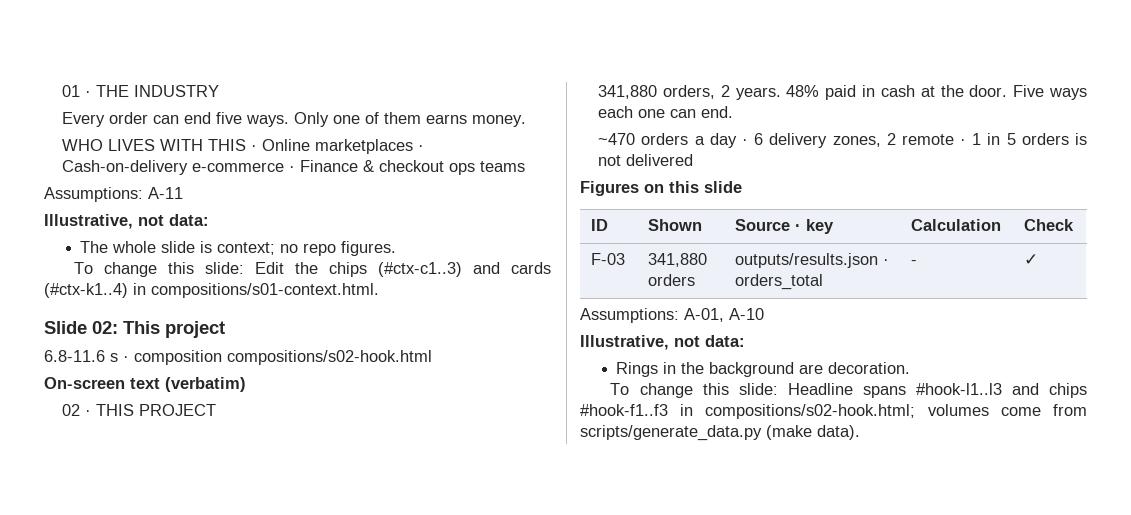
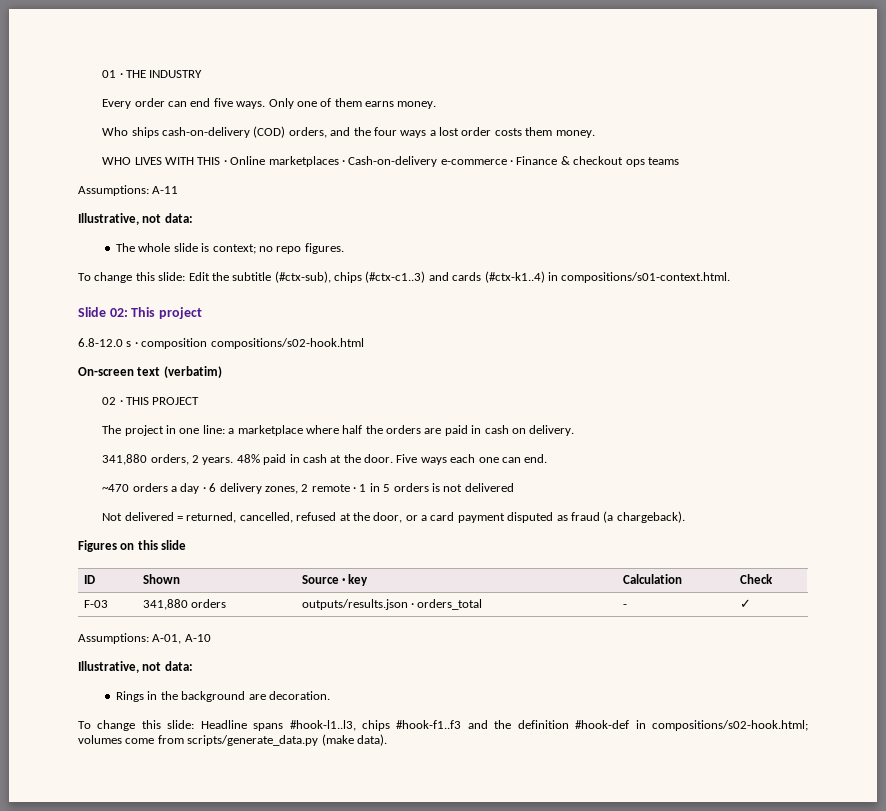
(527, 121) none -> [102,126,595,138] // Who ships cash-on-delivery (COD) orders, and the four ways a lost order costs them money.
(319, 268) none -> [232,271,331,283] subtitle (#ctx-sub),
[44,350,105,362] 6.8-11.6 -> [78,338,123,347] 6.8-12.0
(217, 410) none -> [102,425,575,436] // The project in one line: a marketplace where half the orders are paid in cash on delivery.
(694, 160) none -> [102,511,685,523] // Not delivered = returned, cancelled, refused at the door, or a card payment disputed as fraud (a chargeback).
[915,383,1087,398] [580,404,668,416] #hook-l1..l3 and chips #hook-f1..f3 -> [289,720,630,731] #hook-l1..l3, chips #hook-f1..f3 and the definition #hook-def

